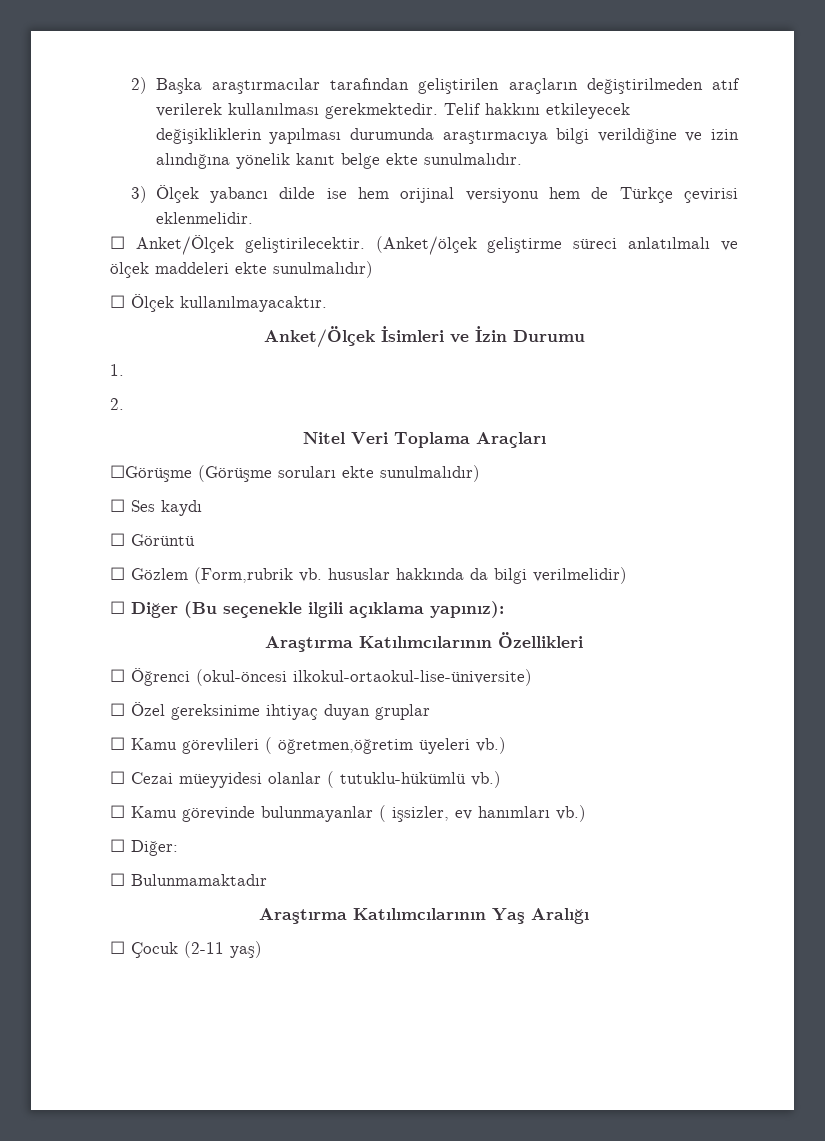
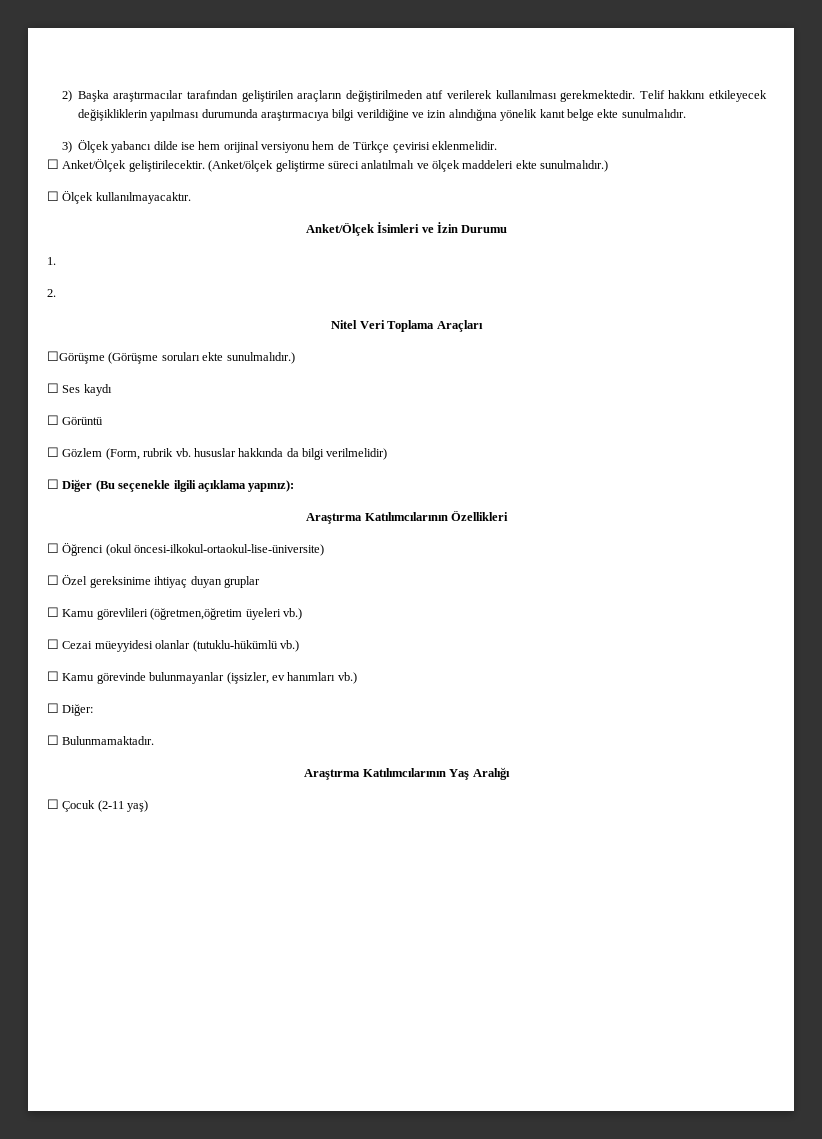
[273,261,373,278] sunulmalıdır) -> [540,160,609,172] sunulmalıdır.)
[380,465,480,482] sunulmalıdır) -> [226,352,295,364] sunulmalıdır.)
[194,567,293,584] (Form,rubrik -> [105,448,174,460] (Form, rubrik
[196,669,532,686] (okul-öncesi ilkokul-ortaokul-lise-üniversite) -> [105,544,325,556] (okul öncesi-ilkokul-ortaokul-lise-üniversite)
[265,737,413,754] ( öğretmen,öğretim -> [150,608,243,620] (öğretmen,öğretim
[327,771,466,788] ( tutuklu-hükümlü -> [192,640,278,652] (tutuklu-hükümlü
[379,805,449,822] ( işsizler, -> [226,672,269,684] (işsizler,
[131,874,267,886] Bulunmamaktadır -> [62,736,155,745] Bulunmamaktadır.

